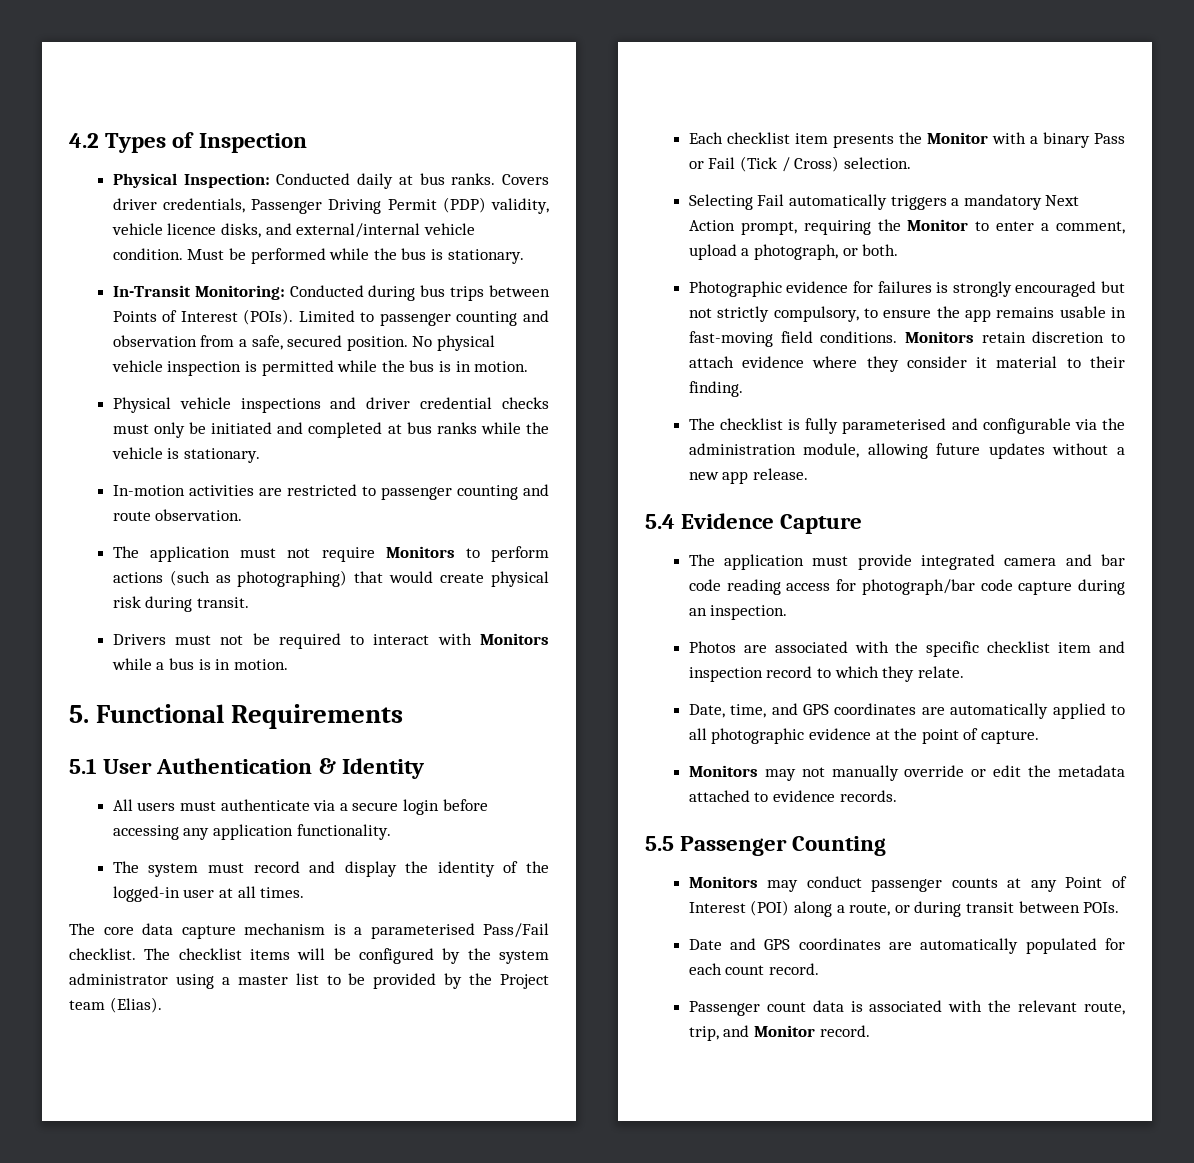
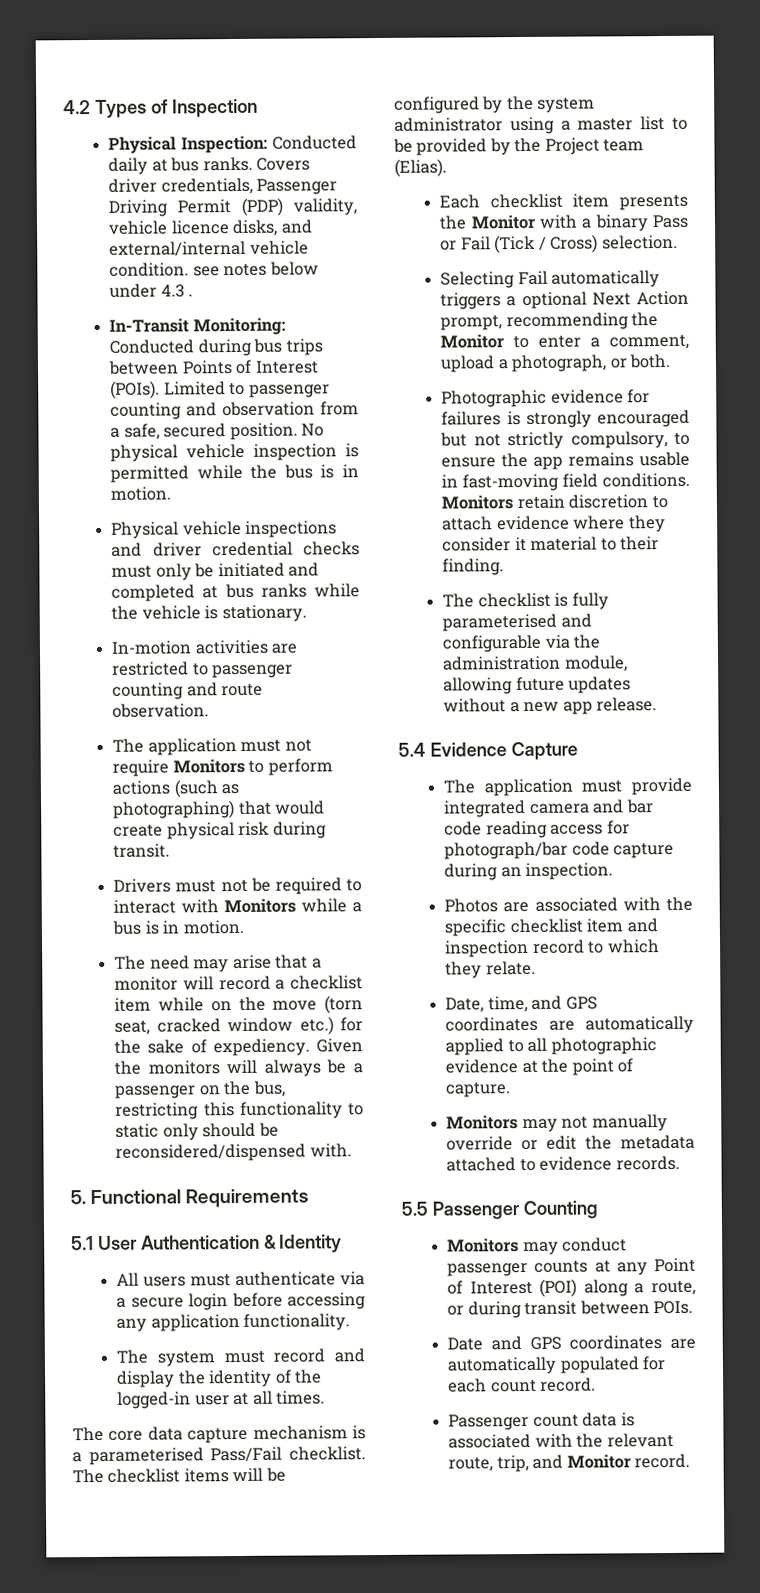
[187,248,524,264] Must be performed while the bus is stationary. -> [192,261,319,277] [109,283,194,298] see notes below under 4.3 .
(288, 664) none -> [114,954,322,973] [114,975,363,991] [114,995,363,1014] [114,1016,363,1035] [114,1038,363,1057] [114,1059,363,1077] [115,1080,286,1099] [115,1101,364,1120] [115,1122,279,1141] [115,1143,352,1162] // The need may arise that a monitor will record a checklist item while on the move (torn seat, cracked window etc.) for the sake of expediency. Given the monitors will always be a passenger on the bus, restricting this functionality to static only should be reconsidered/dispensed with.
[963,194,1042,210] mandatory -> [521,291,587,309] optional
[803,220,871,235] requiring -> [505,312,629,331] recommending

